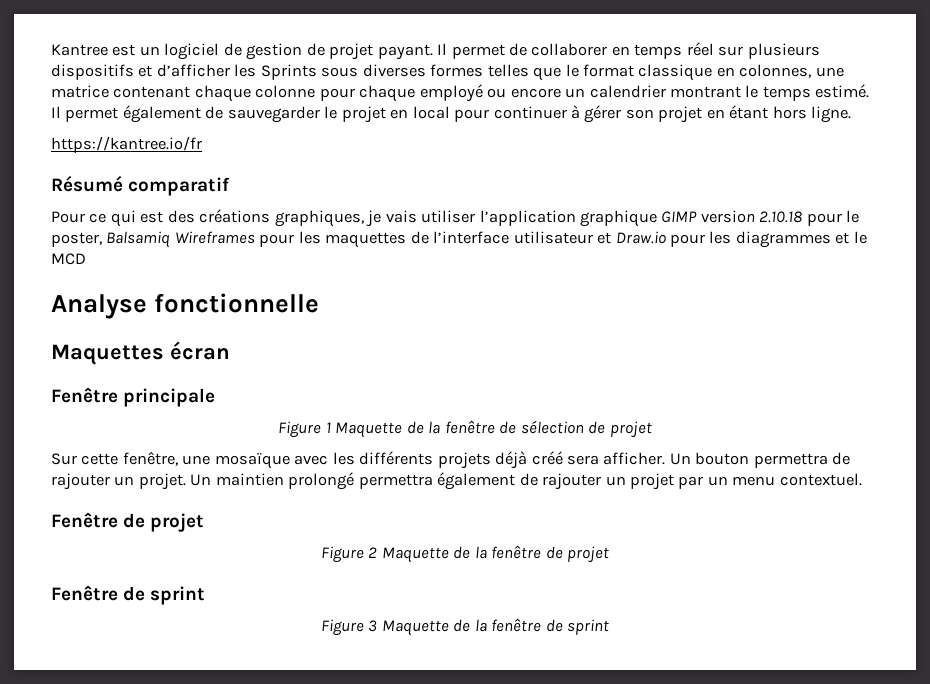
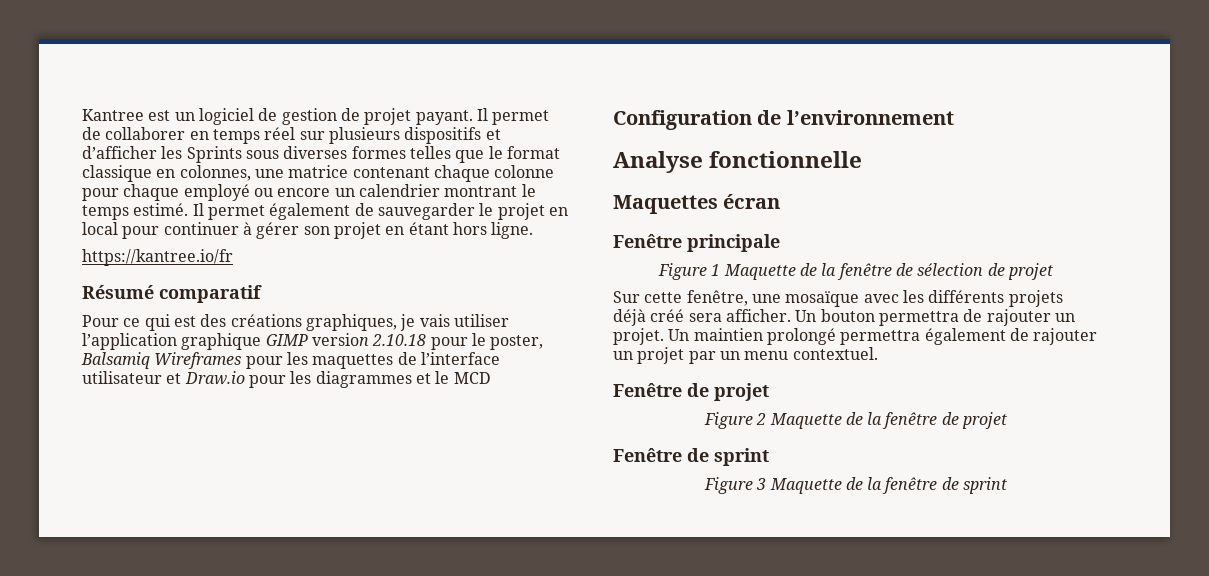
(86, 259) none -> [613,110,954,130] // Configuration de l’environnement

